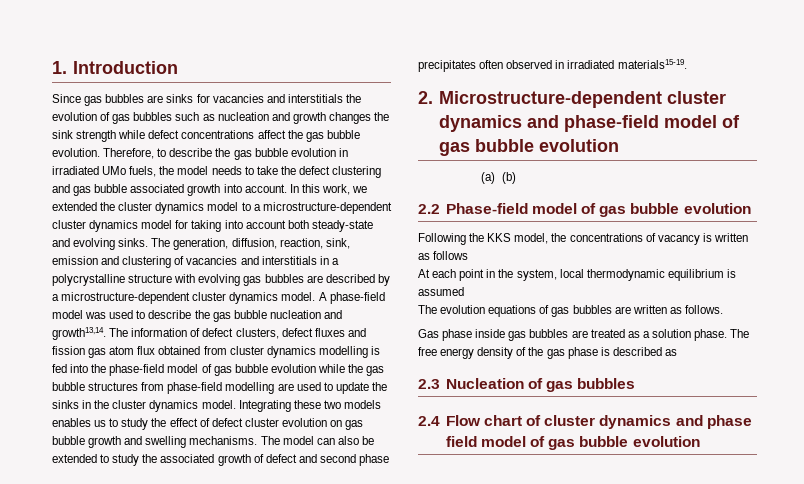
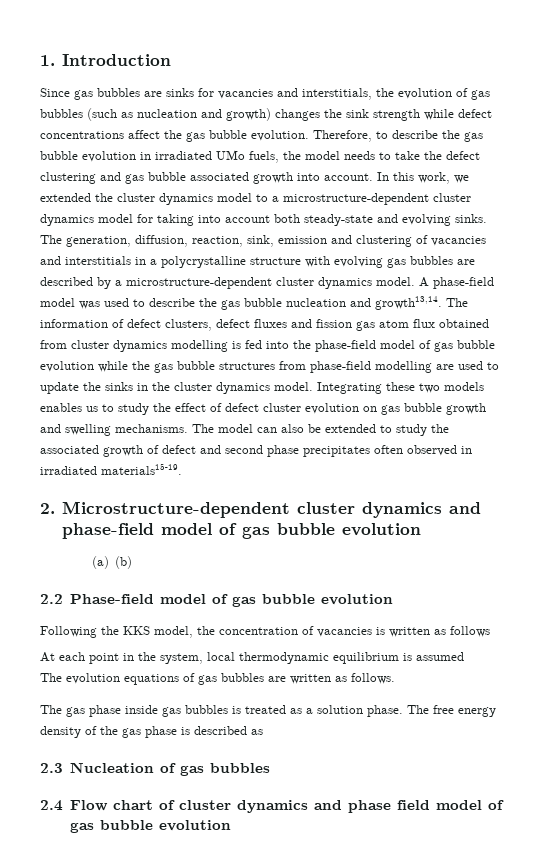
[287,94,343,103] interstitials -> [302,88,372,100] interstitials,
[175,112,200,121] such -> [87,108,117,121] (such
[292,112,326,124] growth -> [226,108,271,121] growth)
[569,233,700,245] concentrations of vacancy -> [219,626,372,637] concentration of vacancies
[418,329,439,338] Gas -> [40,705,85,717] The gas
[571,330,588,338] are -> [232,706,241,714] is

